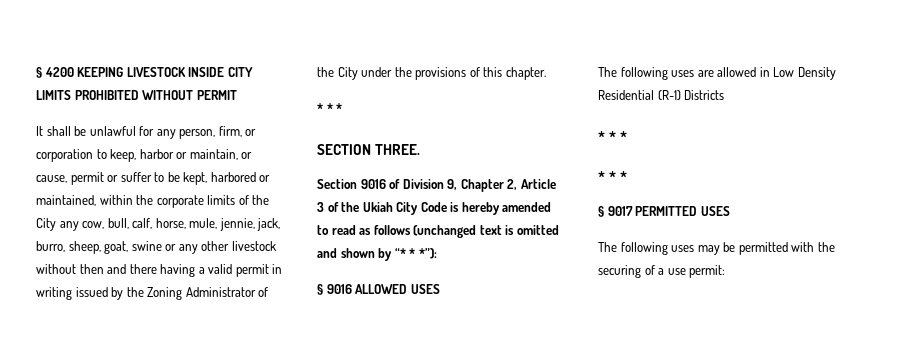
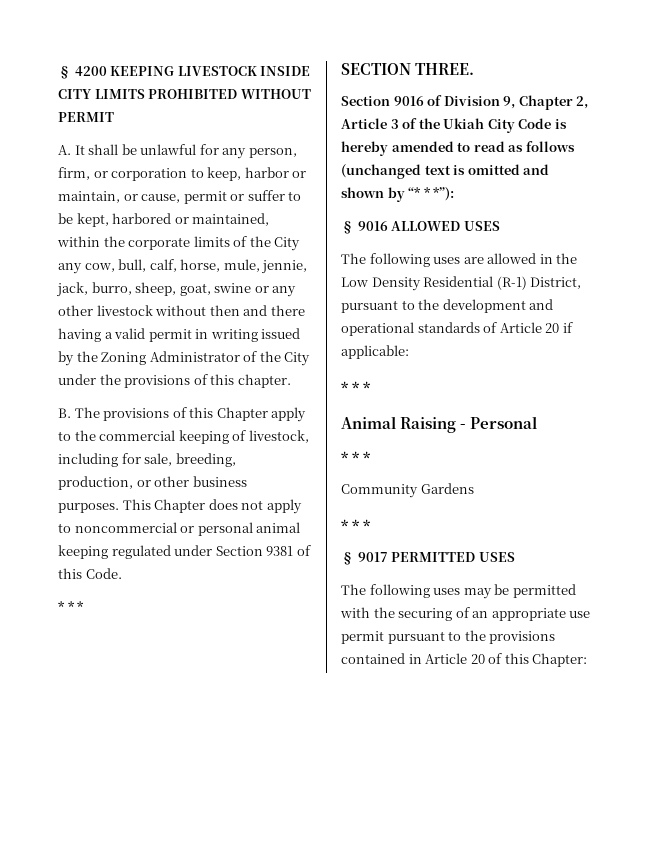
(237, 95) none -> [58,145,71,155] A.
(546, 73) none -> [58,407,307,422] [58,430,309,444] [58,453,236,467] [58,476,247,490] [58,499,302,514] [58,522,301,536] [58,545,311,559] [58,568,122,579] // B. The provisions of this Chapter apply to the commercial keeping of livestock, including for sale, breeding, production, or other business purposes. This Chapter does not apply to noncommercial or personal animal keeping regulated under Section 9381 of this Code.
(770, 72) none -> [556,253,578,264] the
[684,90,725,100] [598,131,628,142] Districts // * * * -> [530,277,582,289] [341,299,554,313] [341,322,573,336] [341,345,409,359] [341,381,372,394] [341,416,538,433] [341,451,372,464] [341,483,474,498] District, pursuant to the development and operational standards of Article 20 if applicable: // * * * // Animal Raising - Personal // * * * // Community Gardens
[658,265,726,278] a use permit: -> [472,608,591,621] [341,630,556,644] [341,653,588,667] an appropriate use permit pursuant to the provisions contained in Article 20 of this Chapter:

